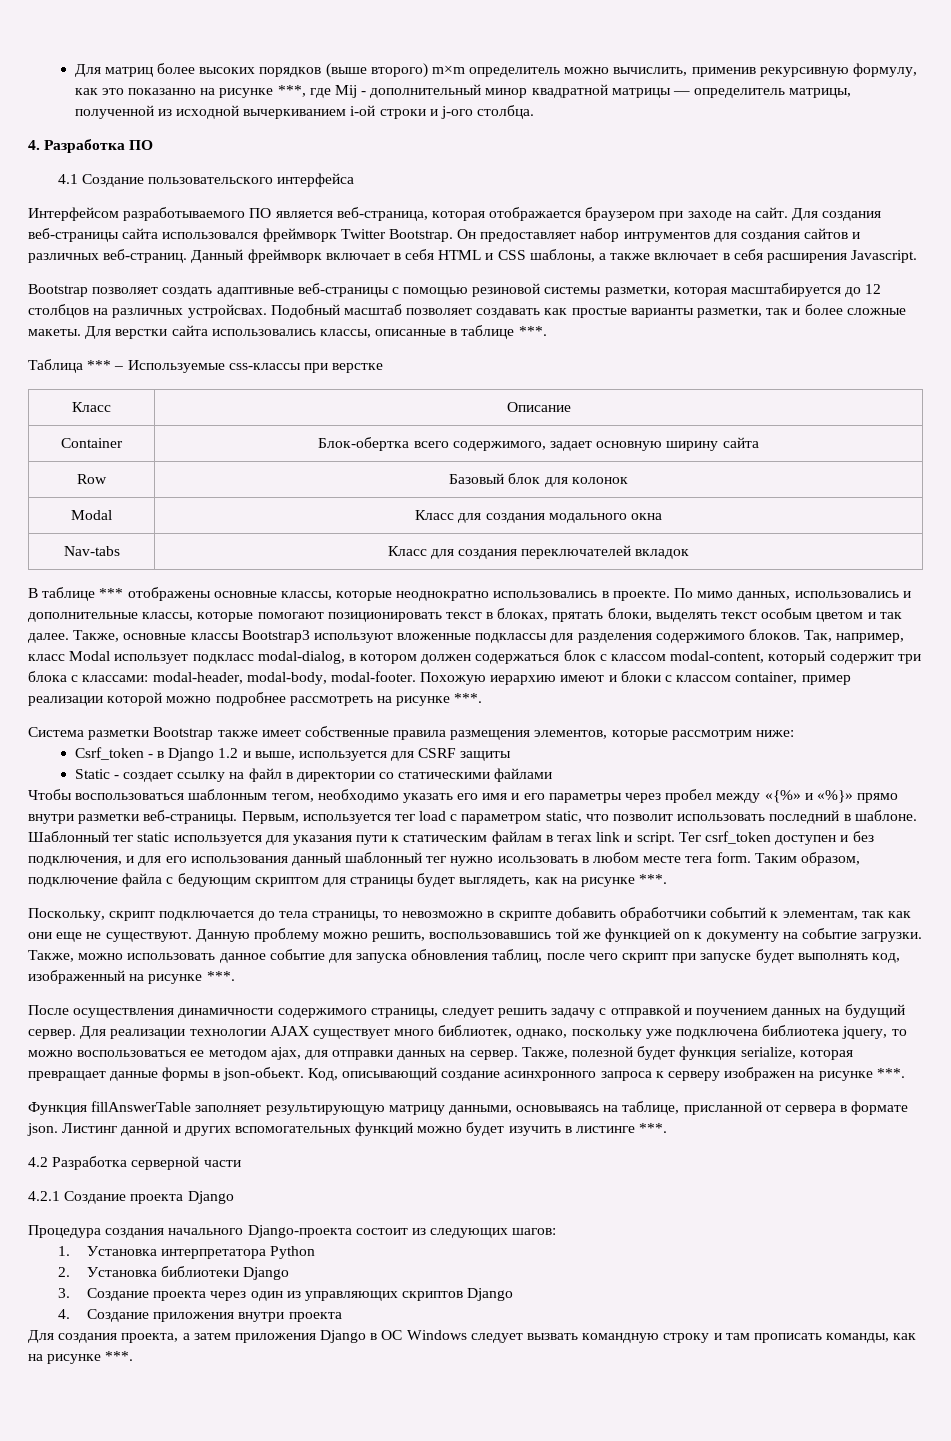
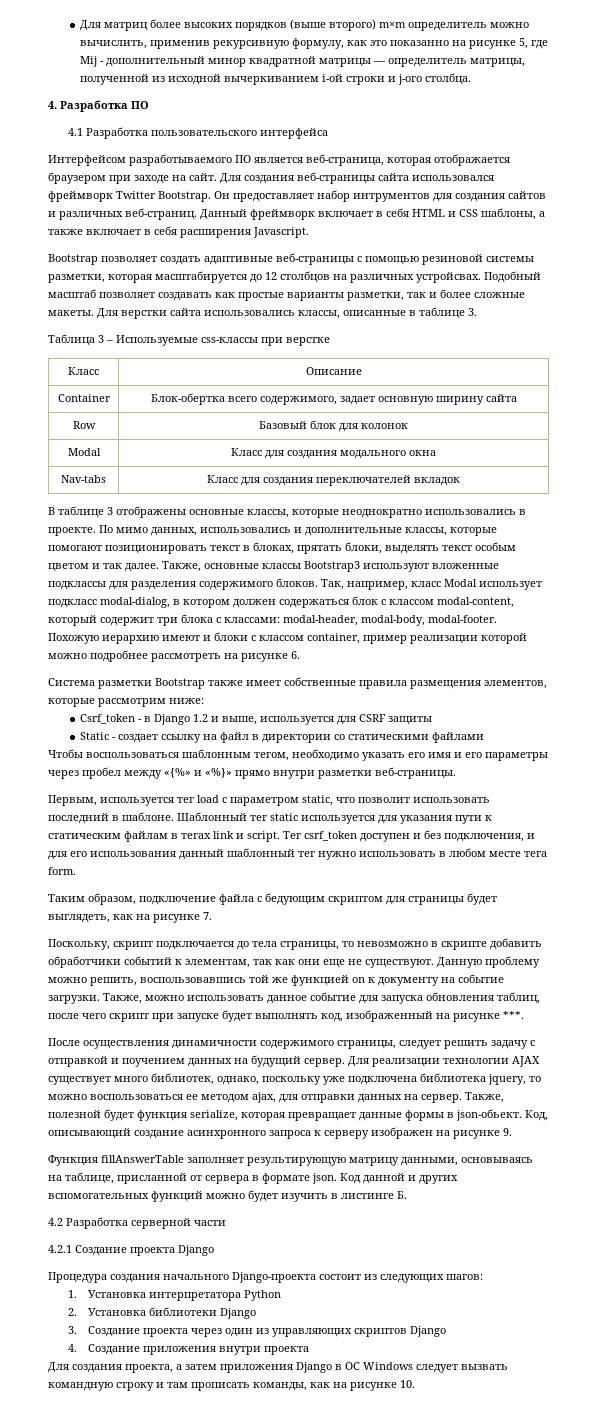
[277,85,306,97] ***, -> [518,38,528,49] 5,
[81,174,144,187] Создание -> [85,127,148,139] Разработка
[518,326,547,336] ***. -> [468,308,477,316] 3.
[87,360,112,370] *** -> [98,335,104,343] 3
[99,588,124,598] *** -> [107,507,113,515] 3
[454,693,483,703] ***. -> [291,651,300,659] 6.
(238, 817) none -> (456, 773) //
[497,856,578,863] исользовать -> [359,851,436,857] использовать
(751, 857) none -> (76, 871) //
[639,874,668,884] ***. -> [203,912,212,920] 7.
[876,1068,905,1078] ***. -> [503,1128,512,1136] 9.
[62,1123,118,1133] Листинг -> [340,1173,361,1184] Код
[639,1123,668,1133] ***. -> [397,1191,407,1199] Б.
[105,1351,134,1361] ***. -> [400,1380,415,1388] 10.

